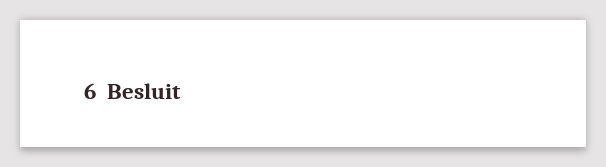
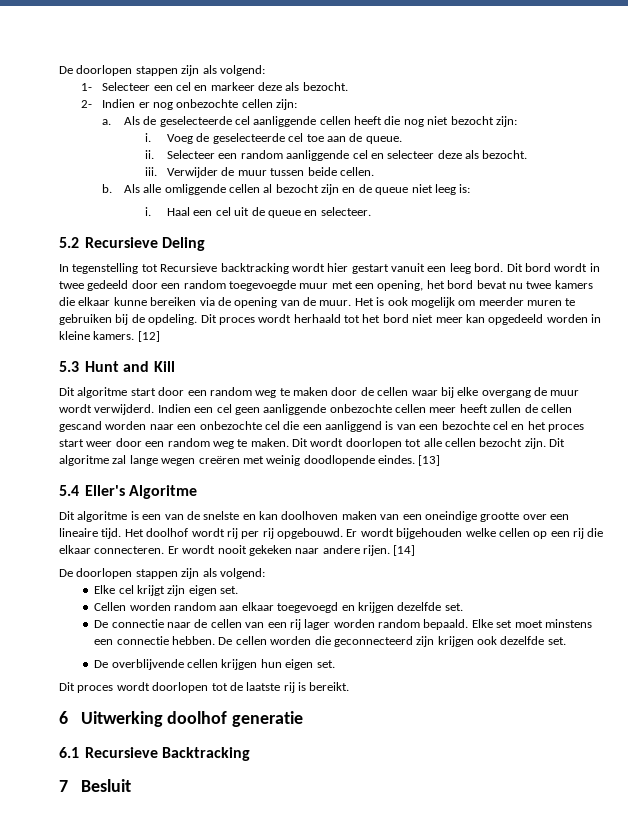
[84,83,96,99] 6 -> [59,65,265,76] [80,82,348,91] [80,99,298,110] [102,116,517,127] [145,133,402,144] [145,150,528,161] [145,167,374,178] [102,184,471,195] [145,207,371,218] [59,237,206,251] [59,263,600,274] [59,280,593,291] [59,297,576,308] [59,314,601,325] [59,331,160,342] [59,361,175,372] [59,387,580,398] [59,404,572,415] [59,421,584,432] [59,438,565,449] [59,455,441,466] [59,485,198,499] [59,511,569,522] [59,528,604,539] [59,545,416,556] [59,568,265,579] [94,585,239,596] [94,602,463,613] [94,619,592,630] [94,636,566,647] [94,659,335,670] [59,682,350,693] [59,711,304,727] [59,747,251,761] [59,780,68,792] De doorlopen stappen zijn als volgend: // 1- Selecteer een cel en markeer deze als bezocht. // 2- Indien er nog onbezochte cellen zijn: // a. Als de geselecteerde cel aanliggende cellen heeft die nog niet bezocht zijn: // i. Voeg de geselecteerde cel toe aan de queue. // ii. Selecteer een random aanliggende cel en selecteer deze als bezocht. // iii. Verwijder de muur tussen beide cellen. // b. Als alle omliggende cellen al bezocht zijn en de queue niet leeg is: // i. Haal een cel uit de queue en selecteer. // 5.2 Recursieve Deling // In tegenstelling tot Recursieve backtracking wordt hier gestart vanuit een leeg bord. Dit bord wordt in twee gedeeld door een random toegevoegde muur met een opening, het bord bevat nu twee kamers die elkaar kunne bereiken via de opening van de muur. Het is ook mogelijk om meerder muren te gebruiken bij de opdeling. Dit proces wordt herhaald tot het bord niet meer kan opgedeeld worden in kleine kamers. [12] // 5.3 Hunt and Kill // Dit algoritme start door een random weg te maken door de cellen waar bij elke overgang de muur wordt verwijderd. Indien een cel geen aanliggende onbezochte cellen meer heeft zullen de cellen gescand worden naar een onbezochte cel die een aanliggend is van een bezochte cel en het proces start weer door een random weg te maken. Dit wordt doorlopen tot alle cellen bezocht zijn. Dit algoritme zal lange wegen creëren met weinig doodlopende eindes. [13] // 5.4 Eller's Algoritme // Dit algoritme is een van de snelste en kan doolhoven maken van een oneindige grootte over een lineaire tijd. Het doolhof wordt rij per rij opgebouwd. Er wordt bijgehouden welke cellen op een rij die elkaar connecteren. Er wordt nooit gekeken naar andere rijen. [14] // De doorlopen stappen zijn als volgend: // Elke cel krijgt zijn eigen set. // Cellen worden random aan elkaar toegevoegd en krijgen dezelfde set. // De connectie naar de cellen van een rij lager worden random bepaald. Elke set moet minstens een connectie hebben. De cellen worden die geconnecteerd zijn krijgen ook dezelfde set. // De overblijvende cellen krijgen hun eigen set. // Dit proces wordt doorlopen tot de laatste rij is bereikt. // 6 Uitwerking doolhof generatie // 6.1 Recursieve Backtracking // 7

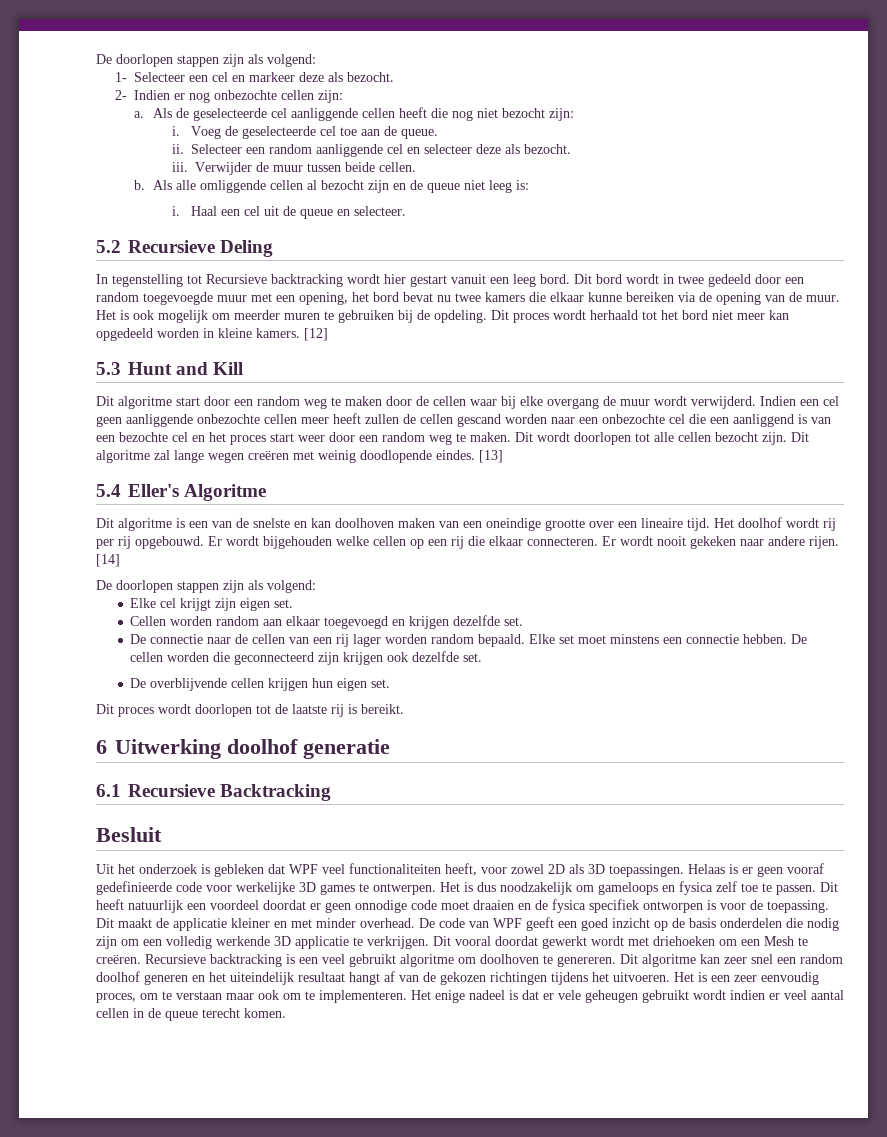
[59,780,68,792] 7 -> (332, 792) none
(131, 785) none -> [96,863,824,877] [96,881,838,895] [96,899,829,913] [96,917,839,931] [96,936,808,949] [96,954,843,967] [96,971,819,985] [96,990,844,1003] [96,1008,286,1021] // Uit het onderzoek is gebleken dat WPF veel functionaliteiten heeft, voor zowel 2D als 3D toepassingen. Helaas is er geen vooraf gedefinieerde code voor werkelijke 3D games te ontwerpen. Het is dus noodzakelijk om gameloops en fysica zelf toe te passen. Dit heeft natuurlijk een voordeel doordat er geen onnodige code moet draaien en de fysica specifiek ontworpen is voor de toepassing. Dit maakt de applicatie kleiner en met minder overhead. De code van WPF geeft een goed inzicht op de basis onderdelen die nodig zijn om een volledig werkende 3D applicatie te verkrijgen. Dit vooral doordat gewerkt wordt met driehoeken om een Mesh te creëren. Recursieve backtracking is een veel gebruikt algoritme om doolhoven te genereren. Dit algoritme kan zeer snel een random doolhof generen en het uiteindelijk resultaat hangt af van de gekozen richtingen tijdens het uitvoeren. Het is een zeer eenvoudig proces, om te verstaan maar ook om te implementeren. Het enige nadeel is dat er vele geheugen gebruikt wordt indien er veel aantal cellen in de queue terecht komen.

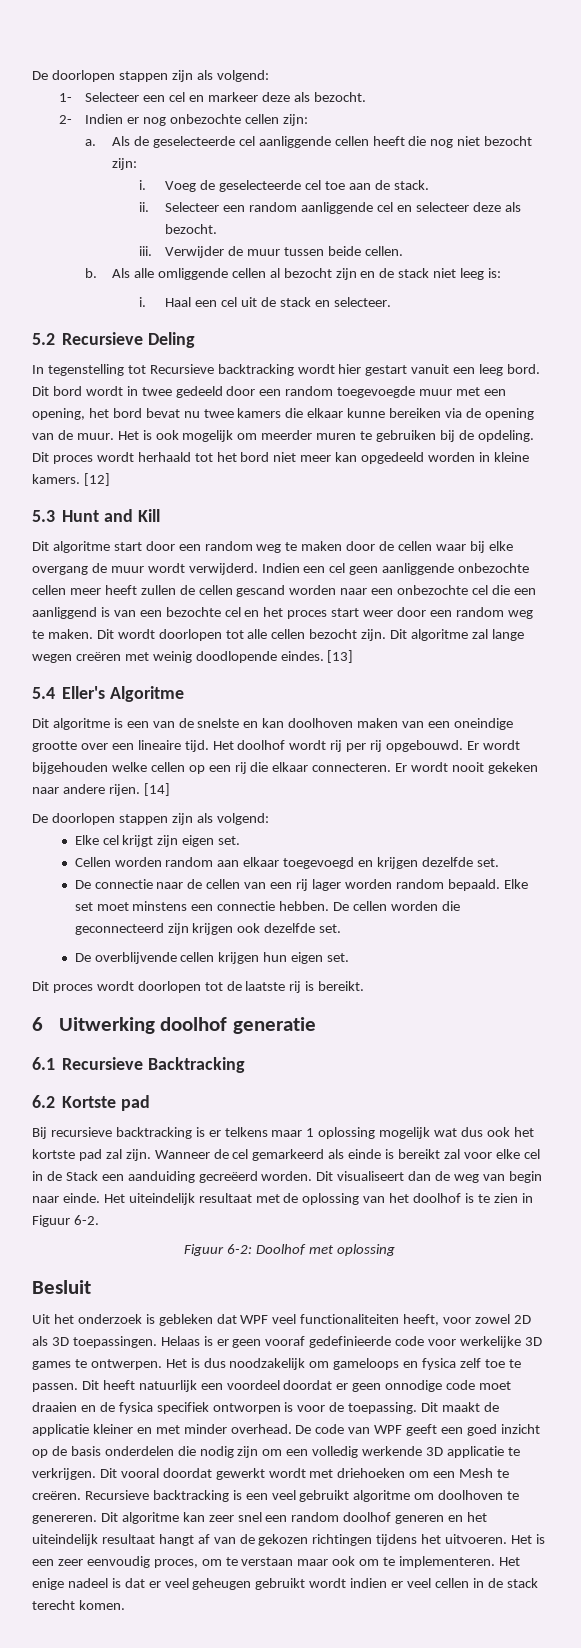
[400,129,438,139] queue. -> [393,180,429,190] stack.
[426,183,460,193] queue -> [398,268,430,278] stack
[299,209,333,219] queue -> [280,297,312,307] stack
(332, 792) none -> [32,1095,151,1111] [32,1127,534,1139] [32,1149,540,1161] [32,1171,542,1183] [32,1193,533,1205] [32,1215,99,1227] [184,1244,395,1256] // 6.2 Kortste pad // Bij recursieve backtracking is er telkens maar 1 oplossing mogelijk wat dus ook het kortste pad zal zijn. Wanneer de cel gemarkeerd als einde is bereikt zal voor elke cel in de Stack een aanduiding gecreëerd worden. Dit visualiseert dan de weg van begin naar einde. Het uiteindelijk resultaat met de oplossing van het doolhof is te zien in Figuur 6-2. // Figuur 6-2: Doolhof met oplossing
[558,990,581,1000] vele -> [164,1578,189,1588] veel
[811,990,844,1000] aantal -> (432, 1583) none
[165,1011,198,1021] queue -> [506,1578,538,1588] stack

